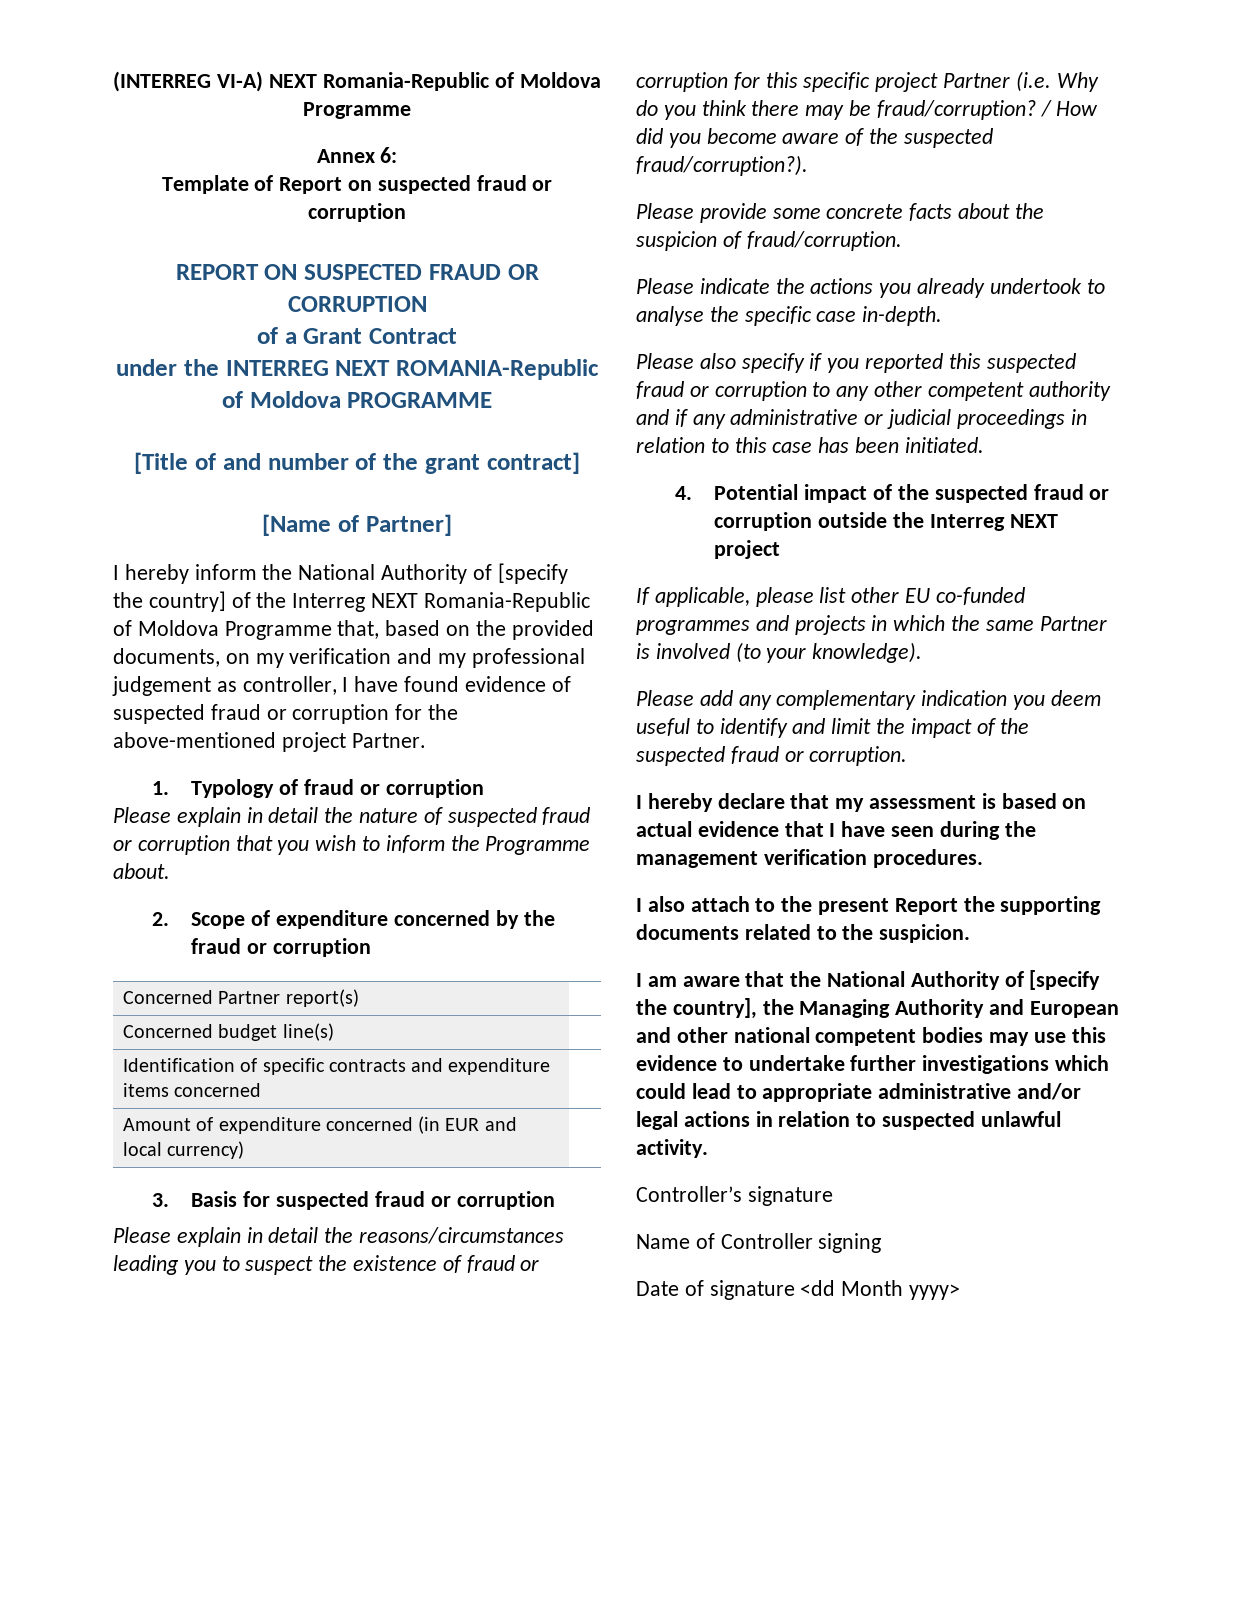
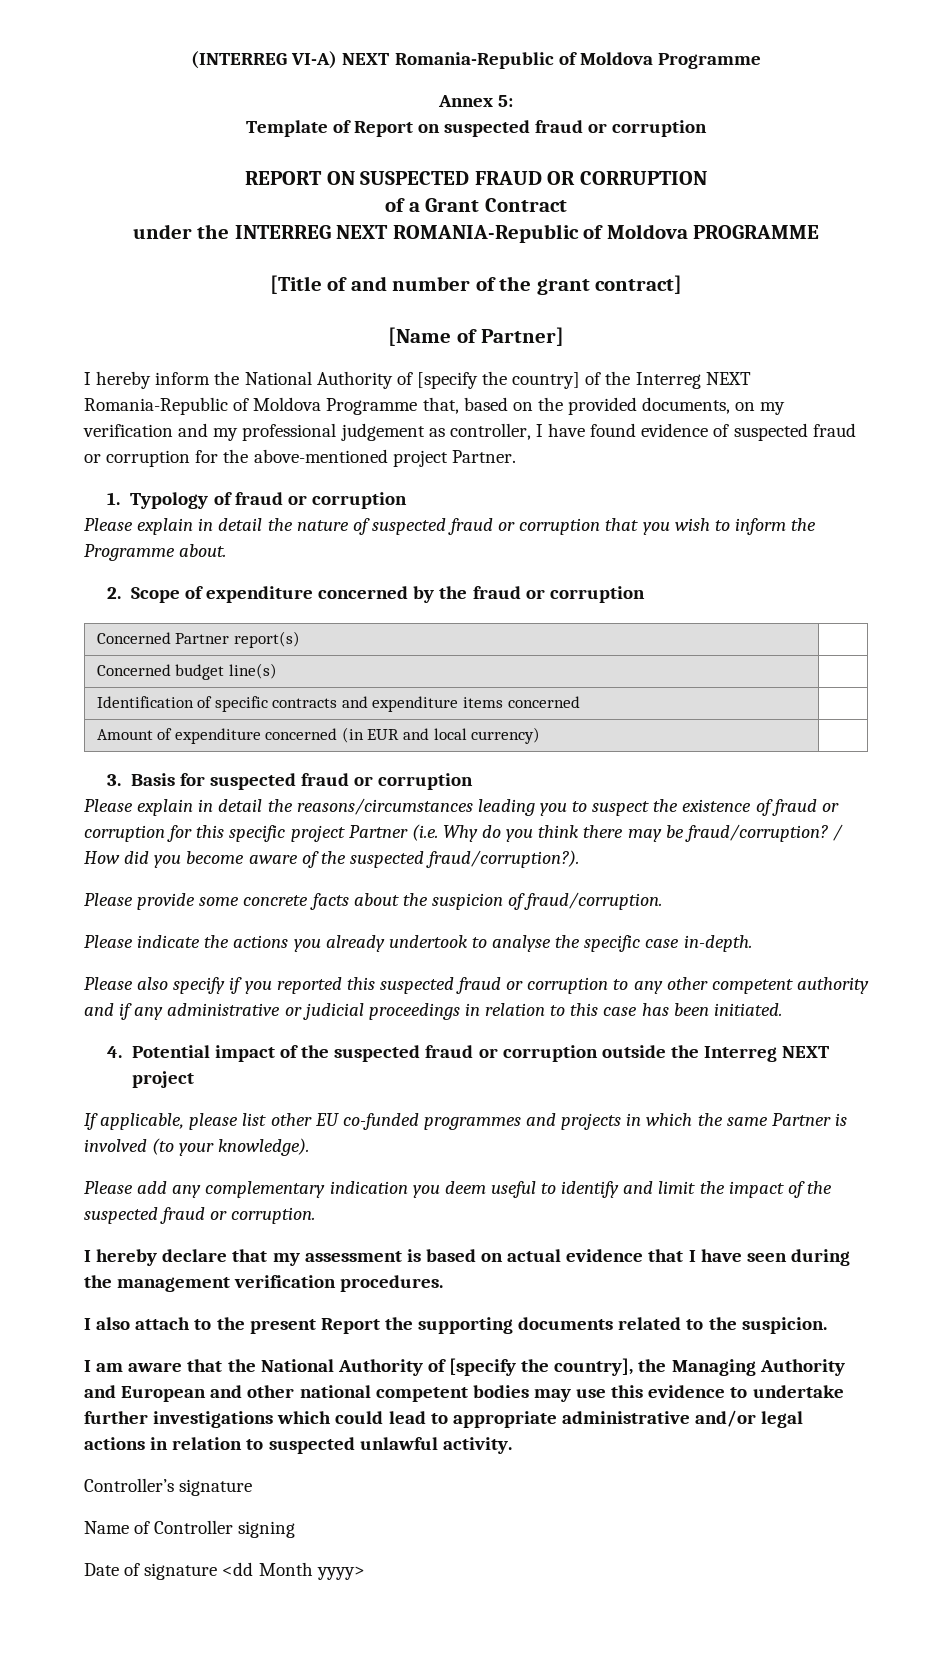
[380,147,398,163] 6: -> [498,95,514,107] 5:

